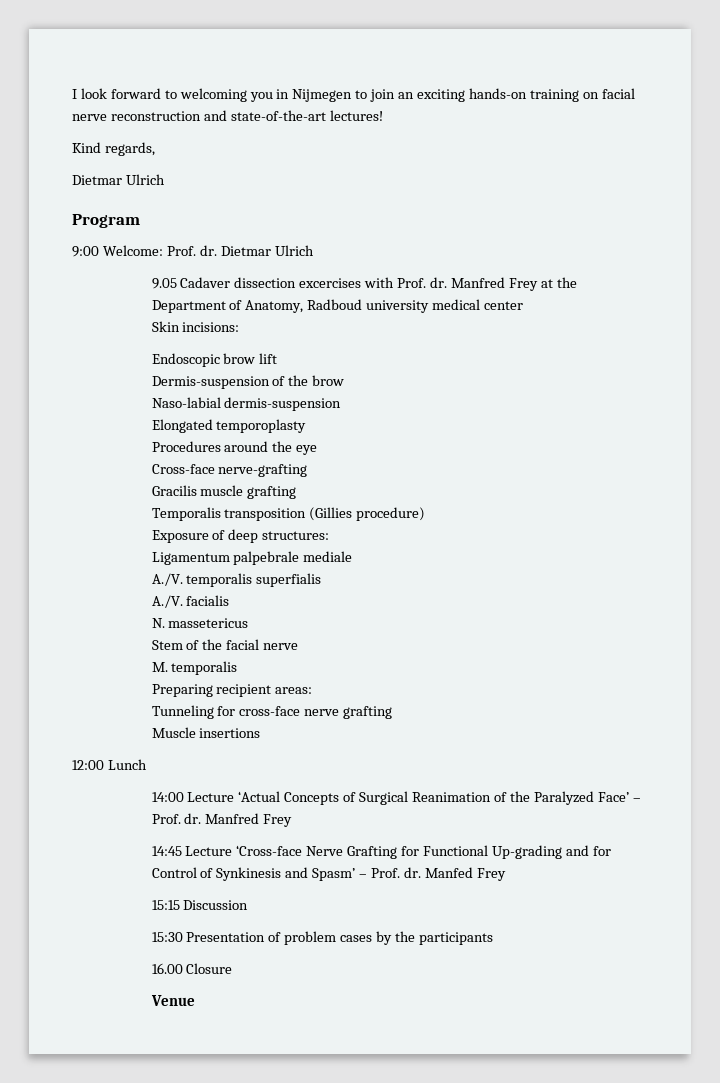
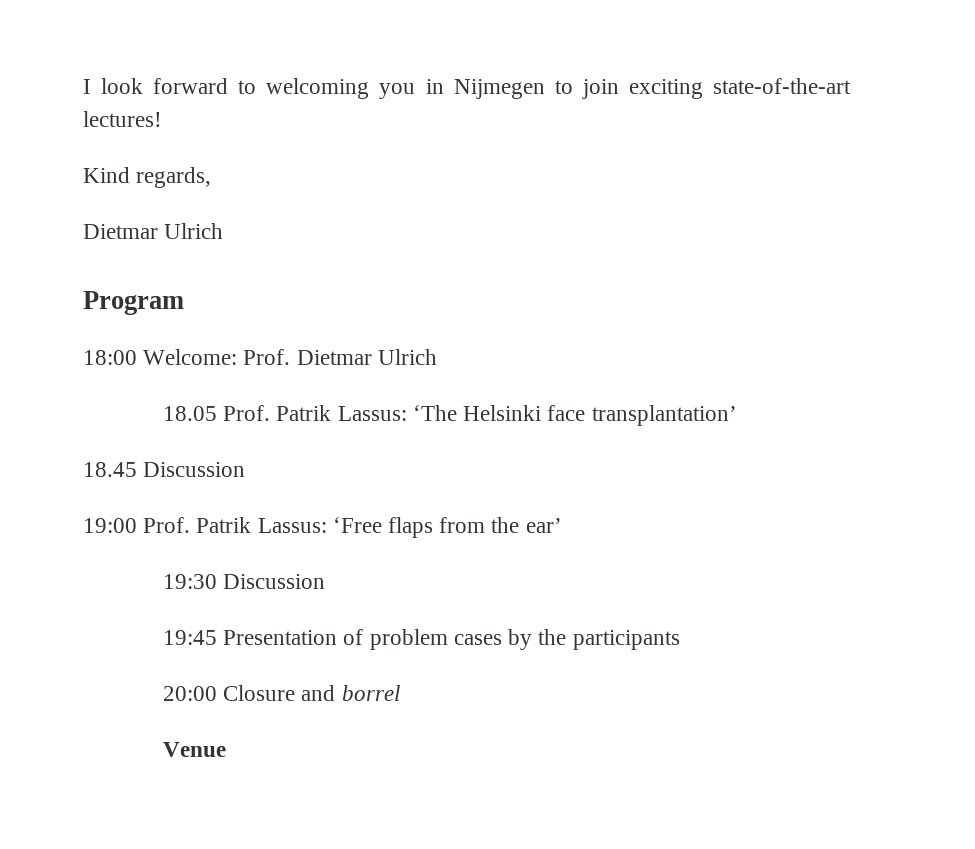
[398,88,635,102] [72,110,227,121] an exciting hands-on training on facial nerve reconstruction and -> [628,79,703,99] exciting
[72,246,99,257] 9:00 -> [83,350,137,365] 18:00
[199,245,314,256] [151,277,577,291] [151,299,524,313] [151,321,240,332] [151,353,278,367] [151,375,345,389] [151,397,342,411] [151,419,307,433] [151,441,318,455] [151,464,308,477] [151,485,297,499] [151,507,426,521] [151,529,330,543] [151,551,353,565] [151,573,322,587] [151,595,230,608] [151,618,249,628] [151,639,299,650] [151,661,238,675] [151,684,313,697] [151,705,393,719] [151,727,261,738] [72,759,147,770] [151,791,641,805] [151,813,293,827] [151,845,611,859] [151,867,506,881] [151,900,249,910] [151,932,183,942] dr. Dietmar Ulrich // 9.05 Cadaver dissection excercises with Prof. dr. Manfred Frey at the Department of Anatomy, Radboud university medical center // Skin incisions: // Endoscopic brow lift // Dermis-suspension of the brow // Naso-labial dermis-suspension // Elongated temporoplasty // Procedures around the eye // Cross-face nerve-grafting // Gracilis muscle grafting // Temporalis transposition (Gillies procedure) // Exposure of deep structures: // Ligamentum palpebrale mediale // A./V. temporalis superfialis // A./V. facialis // N. massetericus // Stem of the facial nerve // M. temporalis // Preparing recipient areas: // Tunneling for cross-face nerve grafting // Muscle insertions // 12:00 Lunch // 14:00 Lecture ‘Actual Concepts of Surgical Reanimation of the Paralyzed Face’ – Prof. dr. Manfred Frey // 14:45 Lecture ‘Cross-face Nerve Grafting for Functional Up-grading and for Control of Synkinesis and Spasm’ – Prof. dr. Manfed Frey // 15:15 Discussion // 15:30 -> [296,349,437,365] [163,405,737,426] [83,462,246,477] [83,517,562,538] [163,574,326,589] [163,630,218,645] Dietmar Ulrich // 18.05 Prof. Patrik Lassus: ‘The Helsinki face transplantation’ // 18.45 Discussion // 19:00 Prof. Patrik Lassus: ‘Free flaps from the ear’ // 19:30 Discussion // 19:45
[151,963,183,974] 16.00 -> [163,686,218,701] 20:00
(233, 968) none -> [301,685,400,701] and borrel

